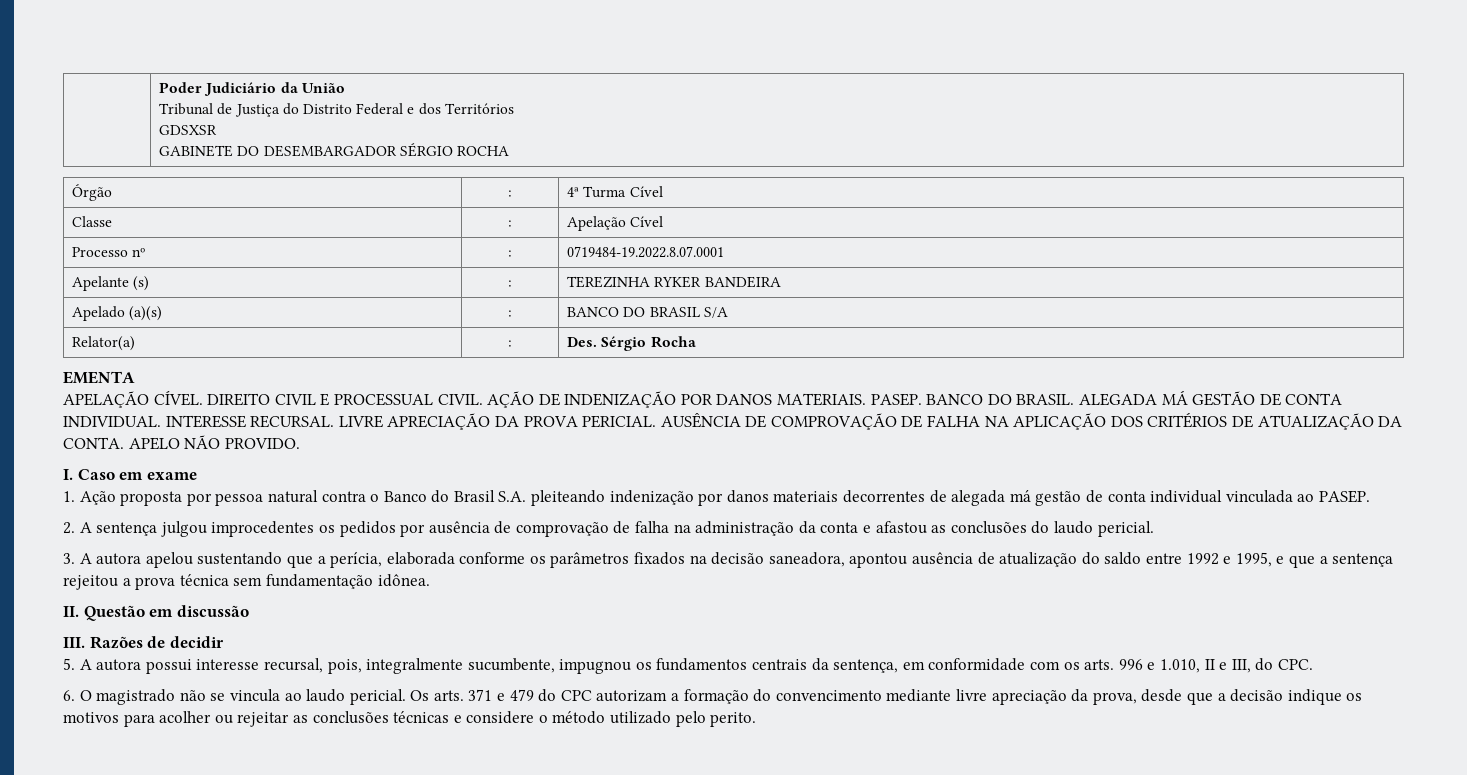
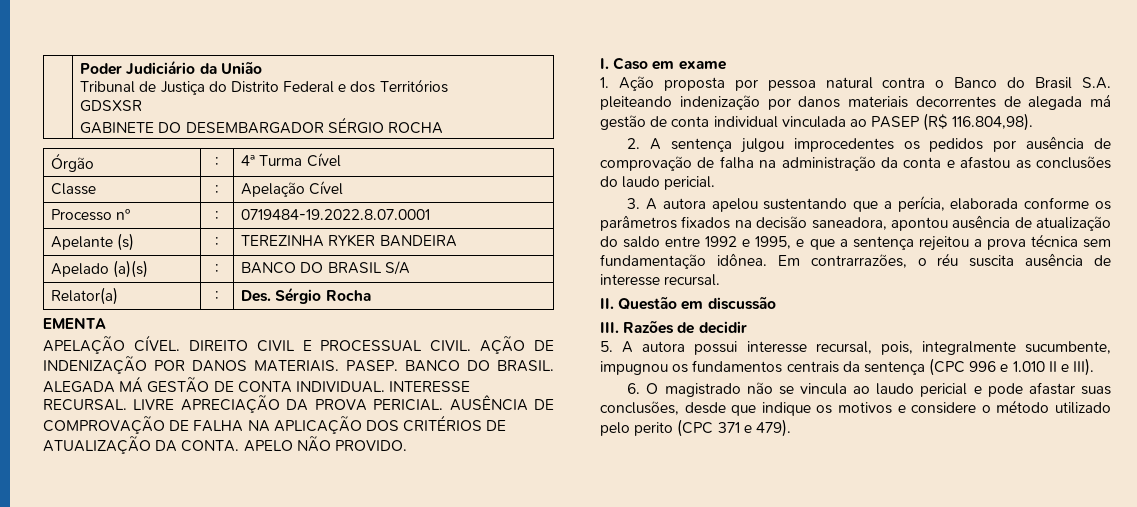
[1318,490,1370,503] PASEP. -> [871,113,1034,131] PASEP (R$ 116.804,98).
(430, 580) none -> [777,253,1111,268] [600,274,721,286] Em contrarrazões, o réu suscita ausência de interesse recursal.
[833,658,1115,673] sentença, em conformidade com os arts. -> [863,358,966,376] sentença (CPC
[1159,659,1200,673] 1.010, -> [1012,361,1045,372] 1.010
[1231,658,1313,673] III, do CPC. -> [1073,358,1095,376] III).
[349,689,1363,705] [63,711,450,727] pericial. Os arts. 371 e 479 do CPC autorizam a formação do convencimento mediante livre apreciação da prova, desde que a decisão indique os motivos para acolher ou rejeitar as conclusões técnicas -> [920,382,1111,397] [600,401,892,416] pericial e pode afastar suas conclusões, desde que indique os motivos
[710,712,757,727] perito. -> [634,419,791,437] perito (CPC 371 e 479).

